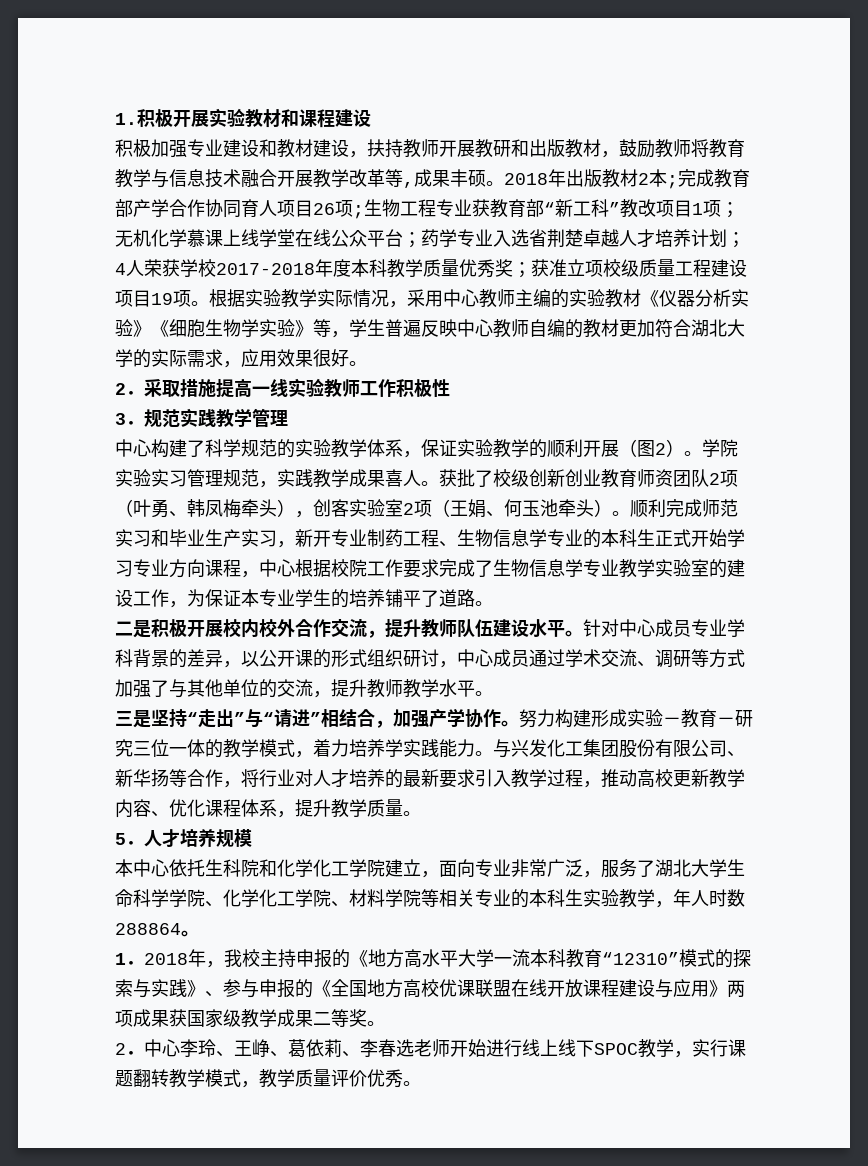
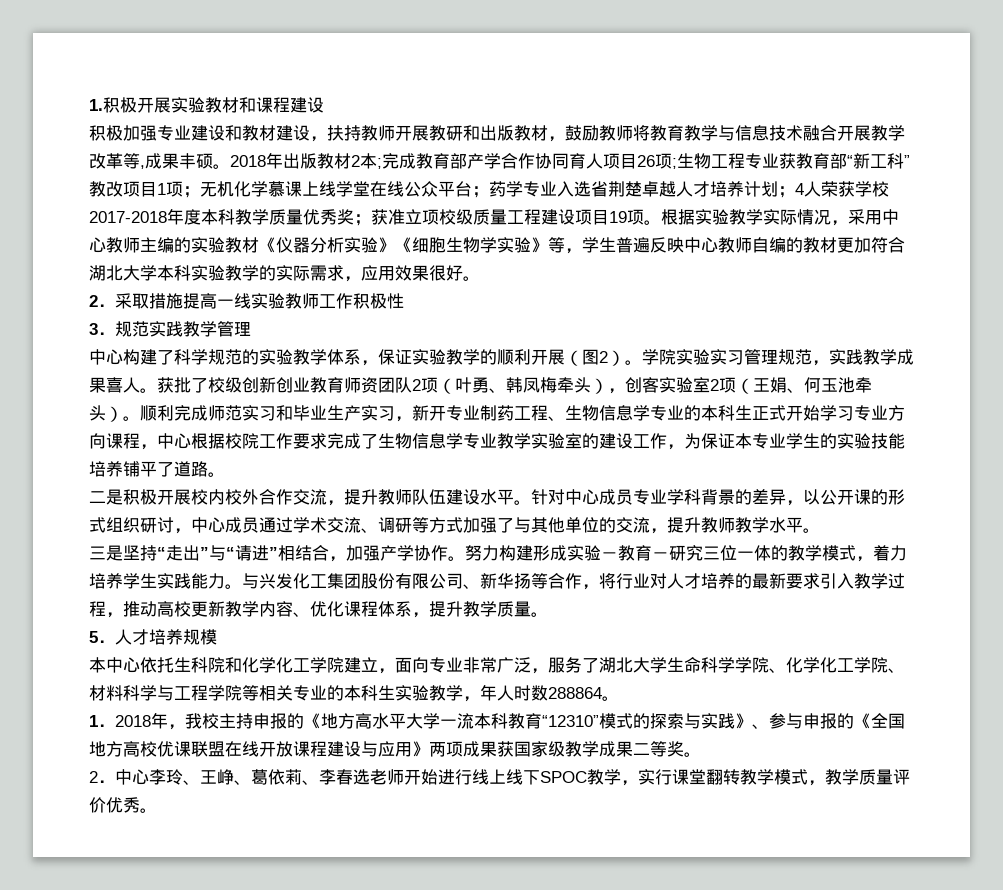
(133, 358) none -> [157,265,259,281] 本科实验教学
(349, 598) none -> [837,433,905,449] 实验技能
(403, 748) none -> [140,573,157,588] 生
(385, 898) none -> [123,685,208,701] 科学与工程
[115,1070,133,1087] 题 -> [689,769,706,785] 堂

